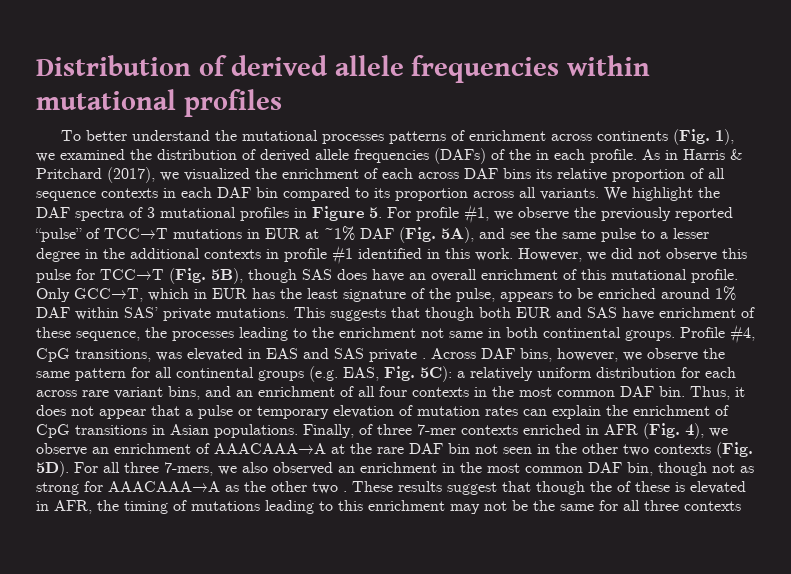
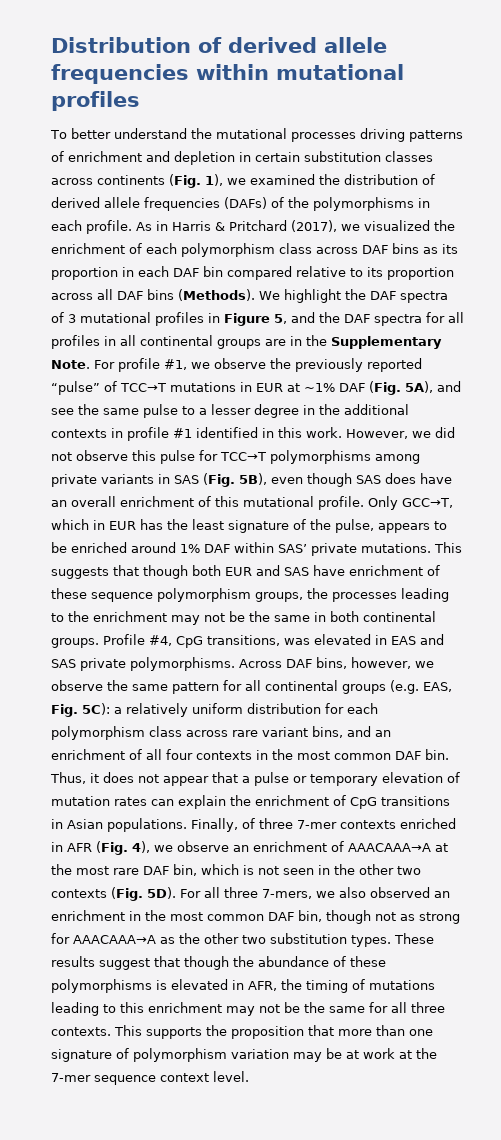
(385, 139) none -> [359,128,405,142] driving
(547, 135) none -> [146,151,433,165] and depletion in certain substitution classes
(531, 154) none -> [313,197,414,211] polymorphisms
(413, 173) none -> [181,243,312,257] polymorphism class
[536,168,725,182] [36,188,158,201] its relative proportion of all sequence contexts -> [423,244,458,254] [51,267,118,280] as its proportion
(350, 194) none -> [296,266,346,277] relative
[540,188,599,200] variants. -> [117,289,255,301] DAF bins (Methods).
[369,207,382,218] 5. -> [274,312,464,326] [51,335,442,349] [51,360,90,369] 5, and the DAF spectra for all profiles in all continental groups are in the Supplementary Note.
(164, 274) none -> [270,450,420,464] [51,474,199,487] polymorphisms among private variants in SAS
(243, 276) none -> [271,477,303,484] even
[76,331,140,341] sequence, -> [91,588,303,602] sequence polymorphism groups,
[421,328,444,338] not -> [171,611,270,625] may not be the
[422,358,426,359] . -> [130,657,235,671] polymorphisms.
(736, 372) none -> [51,726,182,740] polymorphism class
(372, 448) none -> [76,866,109,875] most
[448,443,470,454] bin -> [173,864,254,876] bin, which is
[343,491,347,492] . -> [270,933,391,947] substitution types.
[617,481,670,492] of these -> [258,956,386,967] [51,979,152,993] abundance of these polymorphisms
[684,501,741,511] contexts -> [51,1025,433,1039] [51,1048,437,1062] [51,1071,249,1085] contexts. This supports the proposition that more than one signature of polymorphism variation may be at work at the 7-mer sequence context level.

